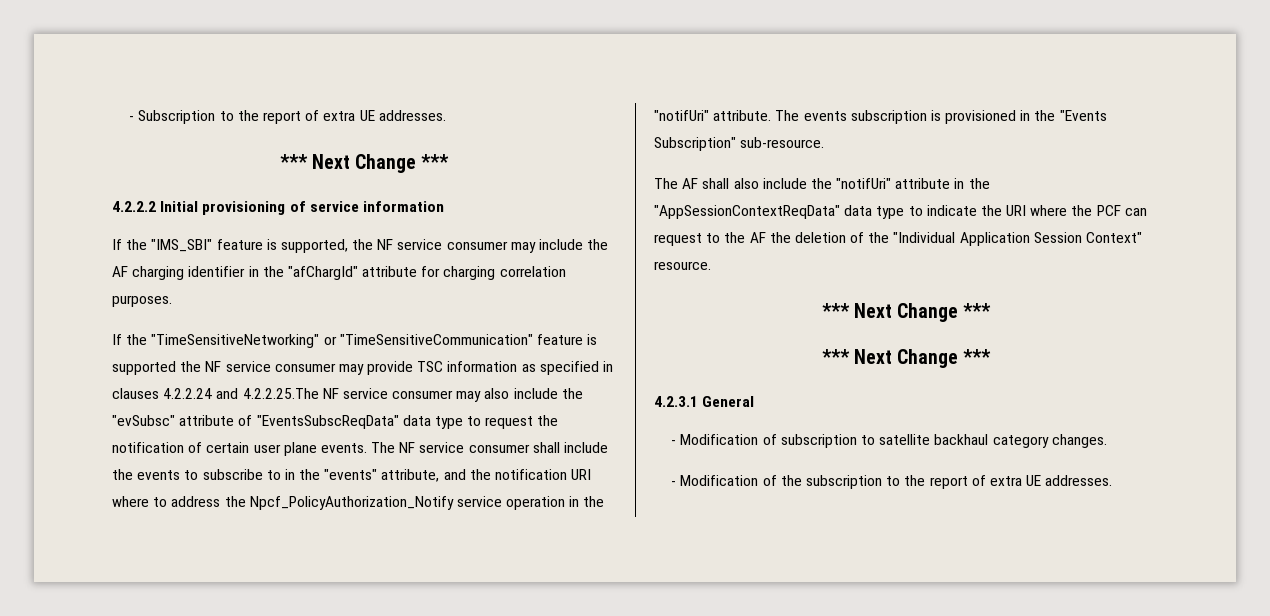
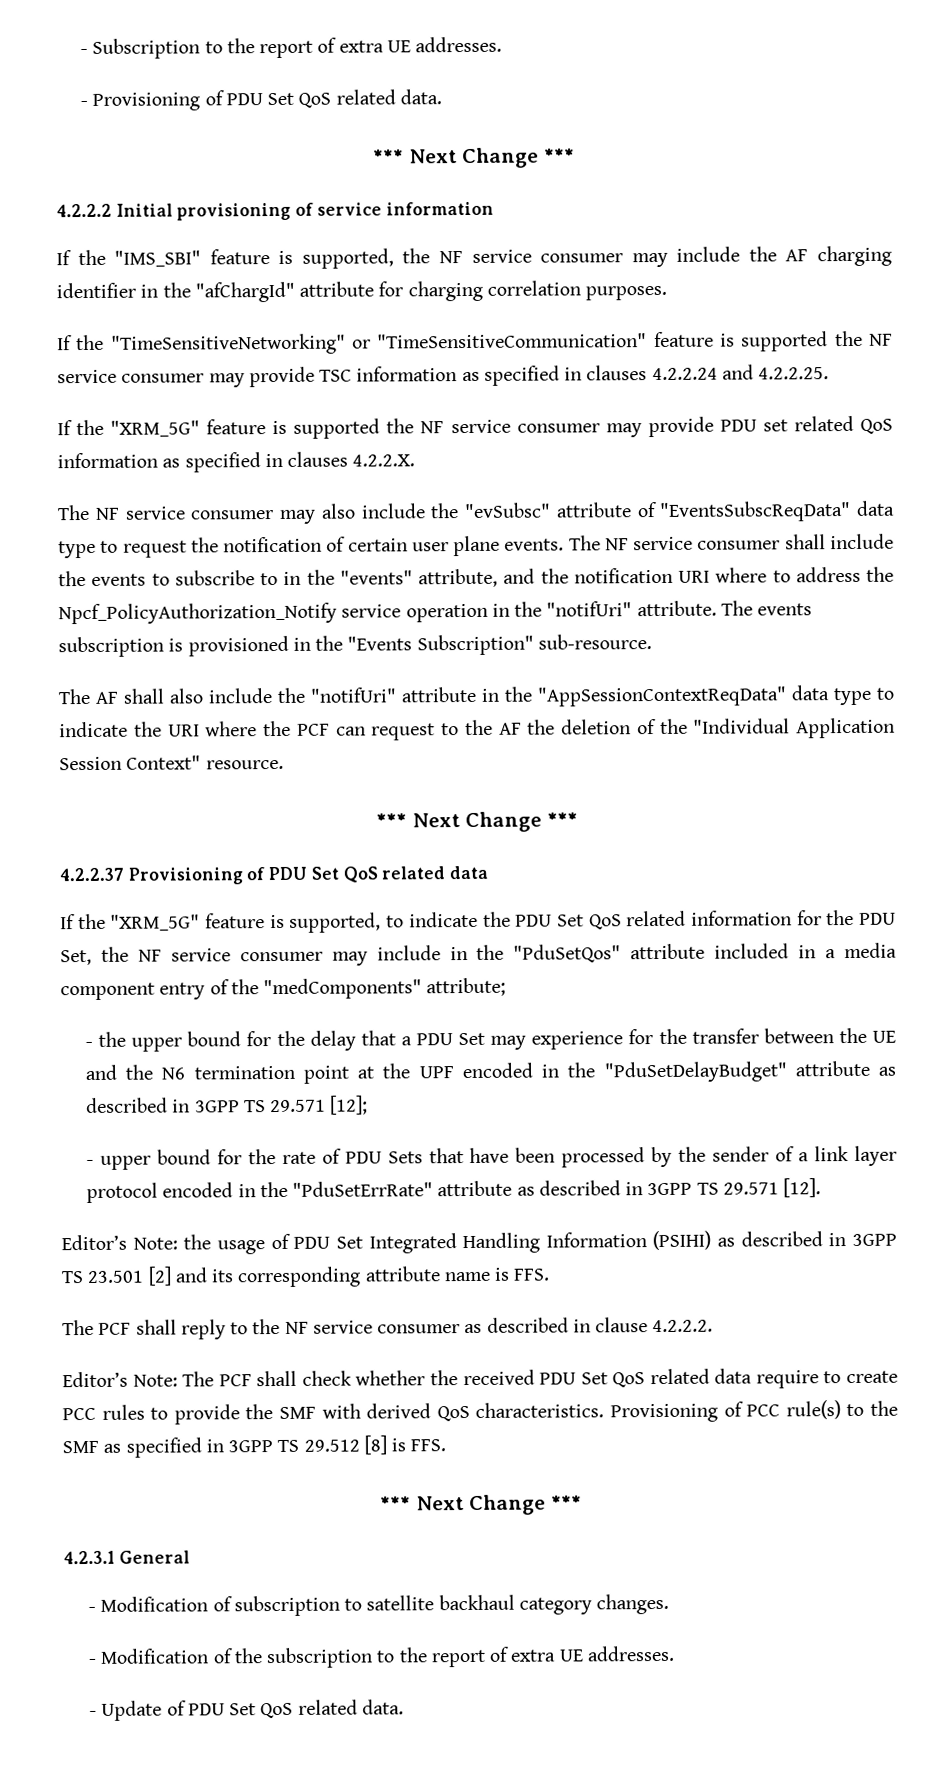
(446, 115) none -> [79,89,442,111] // - Provisioning of PDU Set QoS related data.
[242,388,319,399] 4.2.2.25.The -> [758,367,830,380] [57,415,894,439] [57,451,416,473] [57,504,90,521] 4.2.2.25. // If the "XRM_5G" feature is supported the NF service consumer may provide PDU set related QoS information as specified in clauses 4.2.2.X. // The
(992, 310) none -> [59,865,489,885] [60,909,896,933] [60,942,898,966] [60,977,507,1001] [84,1027,897,1052] [84,1060,897,1084] [85,1095,369,1115] [85,1145,898,1170] [85,1178,822,1204] [61,1230,897,1255] [61,1266,551,1288] [62,1317,714,1340] [62,1368,898,1389] [62,1400,899,1425] [62,1435,447,1458] // 4.2.2.37 Provisioning of PDU Set QoS related data // If the "XRM_5G" feature is supported, to indicate the PDU Set QoS related information for the PDU Set, the NF service consumer may include in the "PduSetQos" attribute included in a media component entry of the "medComponents" attribute; // - the upper bound for the delay that a PDU Set may experience for the transfer between the UE and the N6 termination point at the UPF encoded in the "PduSetDelayBudget" attribute as described in 3GPP TS 29.571 [12]; // - upper bound for the rate of PDU Sets that have been processed by the sender of a link layer protocol encoded in the "PduSetErrRate" attribute as described in 3GPP TS 29.571 [12]. // Editor’s Note: the usage of PDU Set Integrated Handling Information (PSIHI) as described in 3GPP TS 23.501 [2] and its corresponding attribute name is FFS. // The PCF shall reply to the NF service consumer as described in clause 4.2.2.2. // Editor’s Note: The PCF shall check whether the received PDU Set QoS related data require to create PCC rules to provide the SMF with derived QoS characteristics. Provisioning of PCC rule(s) to the SMF as specified in 3GPP TS 29.512 [8] is FFS.
(1113, 480) none -> [88,1699,404,1721] // - Update of PDU Set QoS related data.

